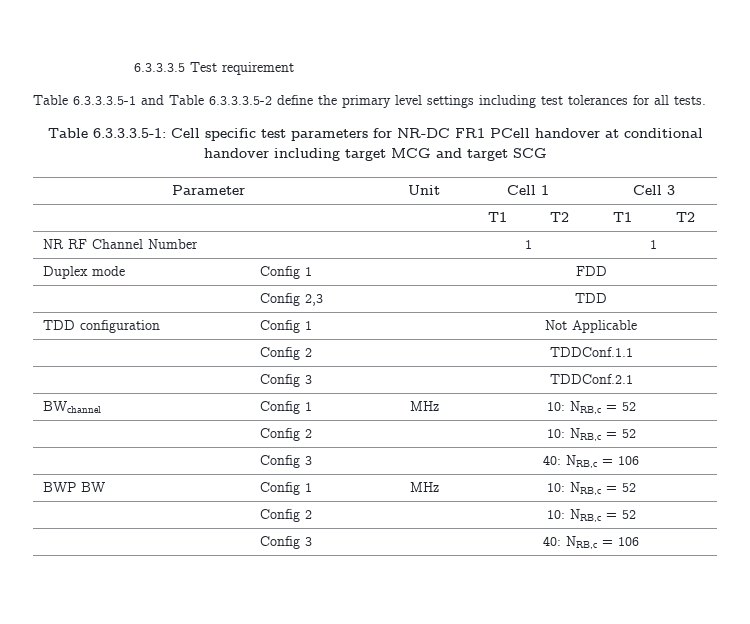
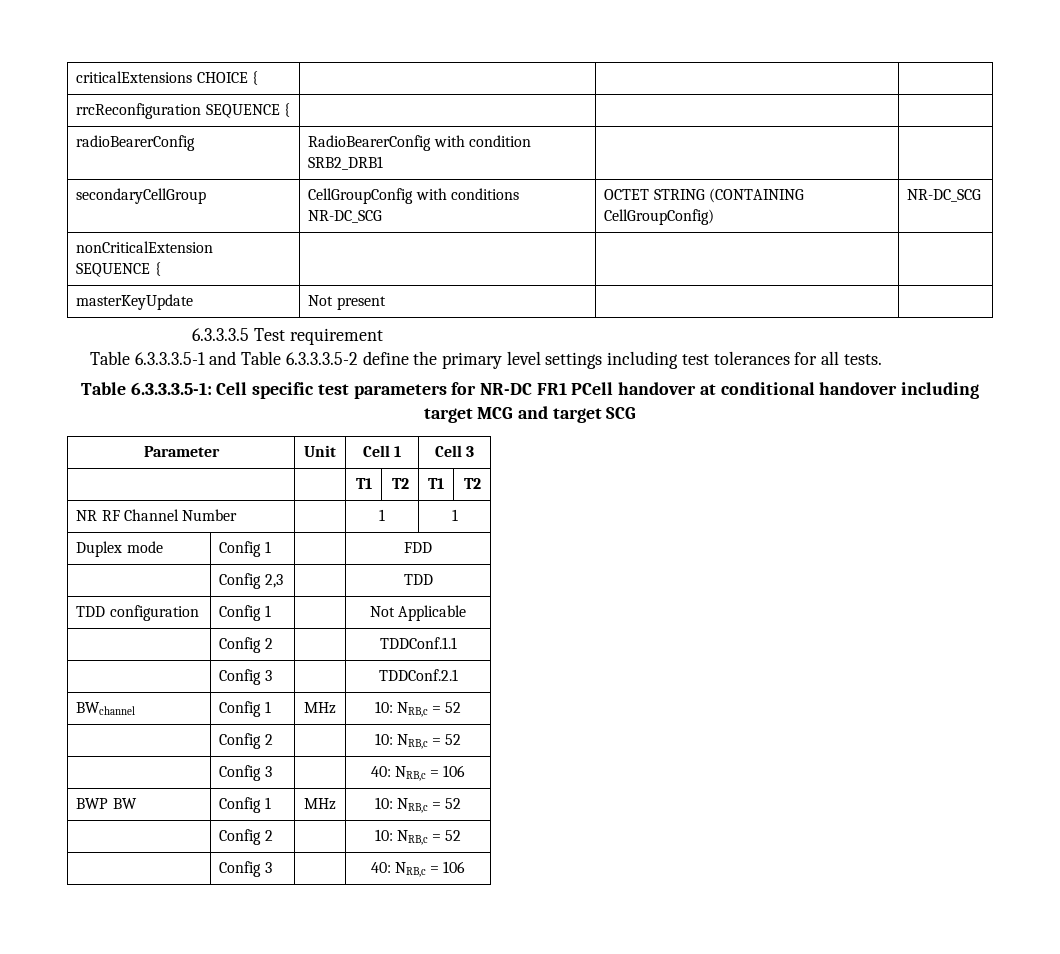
(134, 67) none -> [76,71,258,85] [76,103,290,119] [76,135,196,151] [308,135,531,151] [308,156,384,170] [76,188,207,204] [308,188,519,204] [308,210,383,223] [604,188,804,203] [604,209,715,225] [907,189,982,202] [76,241,214,253] [76,262,161,277] [76,294,194,310] [308,295,386,310] criticalExtensions CHOICE { | | | // rrcReconfiguration SEQUENCE { | | | // radioBearerConfig | RadioBearerConfig with condition SRB2_DRB1 | | // secondaryCellGroup | CellGroupConfig with conditions NR-DC_SCG | OCTET STRING (CONTAINING CellGroupConfig) | NR-DC_SCG // nonCriticalExtension SEQUENCE { | | | // masterKeyUpdate | Not present | | //

